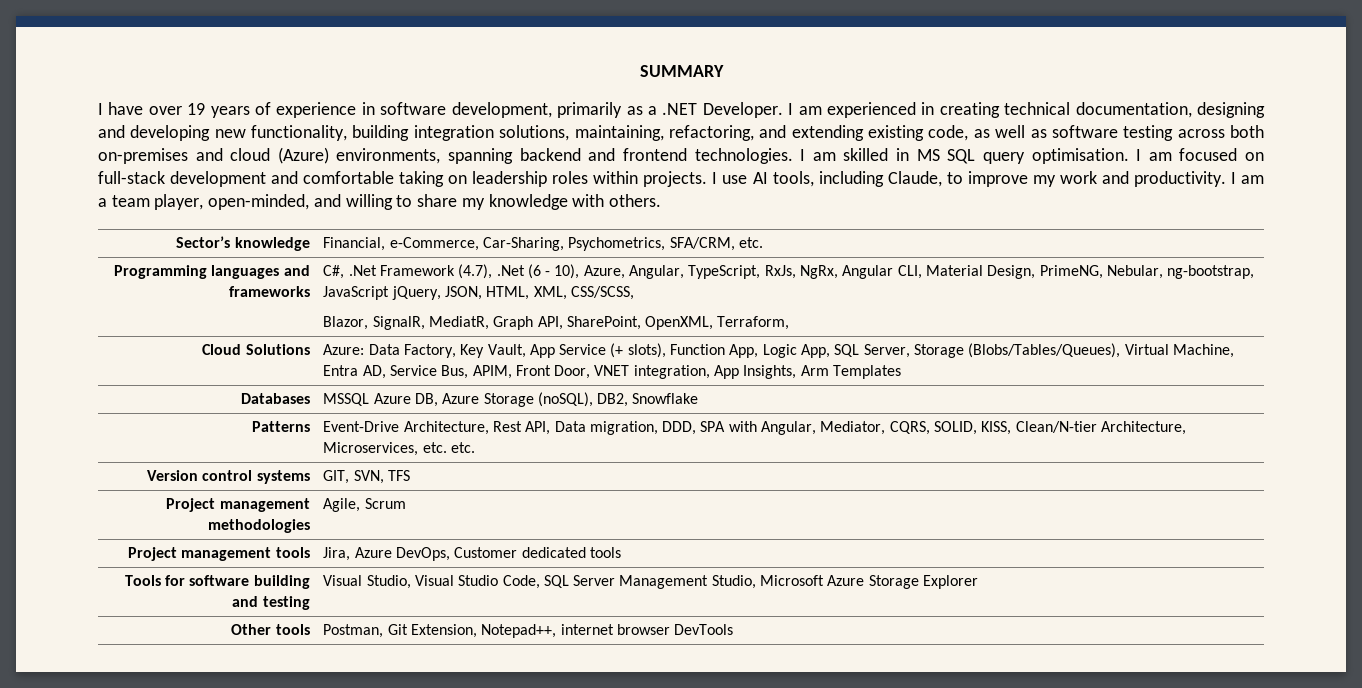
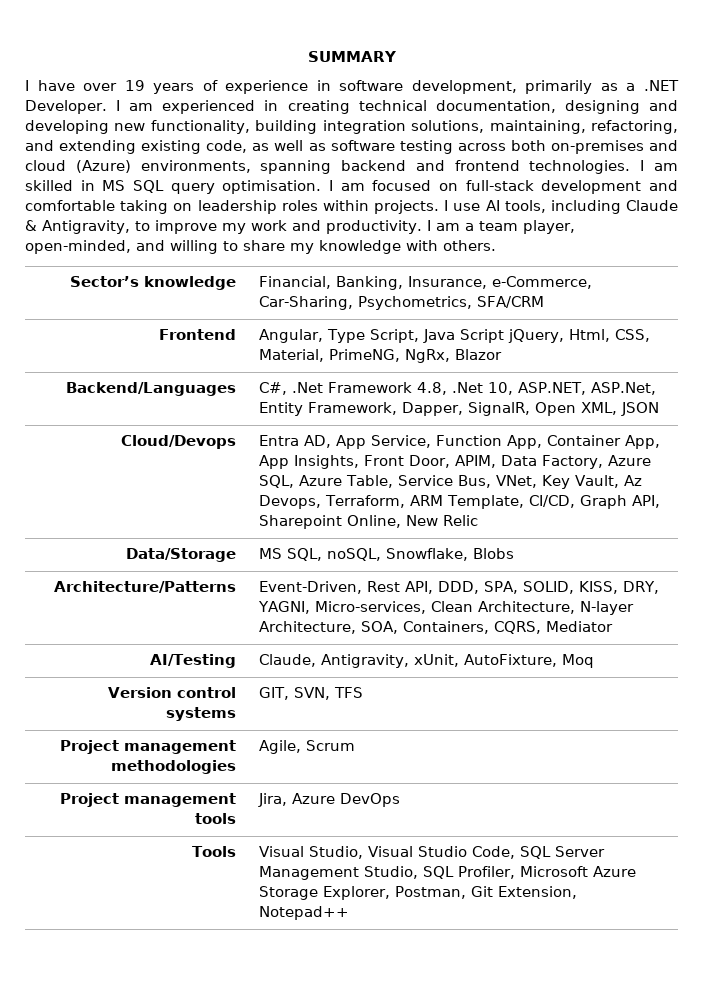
[887,171,942,187] Claude, -> [626,200,678,211] [25,220,130,234] Claude & Antigravity,
(386, 244) none -> [335,276,487,290] Banking, Insurance,
[669,237,763,251] [114,265,310,279] [228,286,310,297] [323,264,1255,279] [323,286,634,300] [323,316,790,330] [202,344,310,355] [323,343,1234,358] [323,365,902,379] [240,393,310,404] [323,392,699,407] [251,421,310,432] [323,421,1187,435] [323,442,475,456] SFA/CRM, etc. // Programming languages and frameworks | C#, .Net Framework (4.7), .Net (6 - 10), Azure, Angular, TypeScript, RxJs, NgRx, Angular CLI, Material Design, PrimeNG, Nebular, ng-bootstrap, JavaScript jQuery, JSON, HTML, XML, CSS/SCSS, // Blazor, SignalR, MediatR, Graph API, SharePoint, OpenXML, Terraform, // Cloud Solutions | Azure: Data Factory, Key Vault, App Service (+ slots), Function App, Logic App, SQL Server, Storage (Blobs/Tables/Queues), Virtual Machine, Entra AD, Service Bus, APIM, Front Door, VNET integration, App Insights, Arm Templates // Databases | MSSQL Azure DB, Azure Storage (noSQL), DB2, Snowflake // Patterns | Event-Drive Architecture, Rest API, Data migration, DDD, SPA with Angular, Mediator, CQRS, SOLID, KISS, Clean/N-tier Architecture, Microservices, etc. etc. -> [476,296,544,308] [159,329,237,340] [258,329,650,343] [258,349,502,363] [66,382,237,396] [258,382,656,395] [258,402,659,416] [121,435,237,449] [258,435,660,449] [258,455,651,469] [258,475,642,489] [258,495,660,509] [258,515,478,529] [126,548,237,562] [258,548,514,561] [54,581,237,593] [258,581,659,594] [257,601,634,615] [258,621,613,634] [150,654,237,668] [258,654,594,668] SFA/CRM // Frontend | Angular, Type Script, Java Script jQuery, Html, CSS, Material, PrimeNG, NgRx, Blazor // Backend/Languages | C#, .Net Framework 4.8, .Net 10, ASP.NET, ASP.Net, Entity Framework, Dapper, SignalR, Open XML, JSON // Cloud/Devops | Entra AD, App Service, Function App, Container App, App Insights, Front Door, APIM, Data Factory, Azure SQL, Azure Table, Service Bus, VNet, Key Vault, Az Devops, Terraform, ARM Template, CI/CD, Graph API, Sharepoint Online, New Relic // Data/Storage | MS SQL, noSQL, Snowflake, Blobs // Architecture/Patterns | Event-Driven, Rest API, DDD, SPA, SOLID, KISS, DRY, YAGNI, Micro-services, Clean Architecture, N-layer Architecture, SOA, Containers, CQRS, Mediator // AI/Testing | Claude, Antigravity, xUnit, AutoFixture, Moq
[395,547,621,561] [124,575,310,589] [232,596,310,610] DevOps, Customer dedicated tools // Tools for software building and testing -> [339,793,400,807] [192,846,237,857] DevOps // Tools
(756, 582) none -> [422,866,515,879] SQL Profiler,
[923,575,979,589] [231,624,310,635] [323,624,734,638] Explorer // Other tools | Postman, Git Extension, Notepad++, internet browser DevTools -> [322,886,577,900] [258,906,349,920] Explorer, Postman, Git Extension, Notepad++

